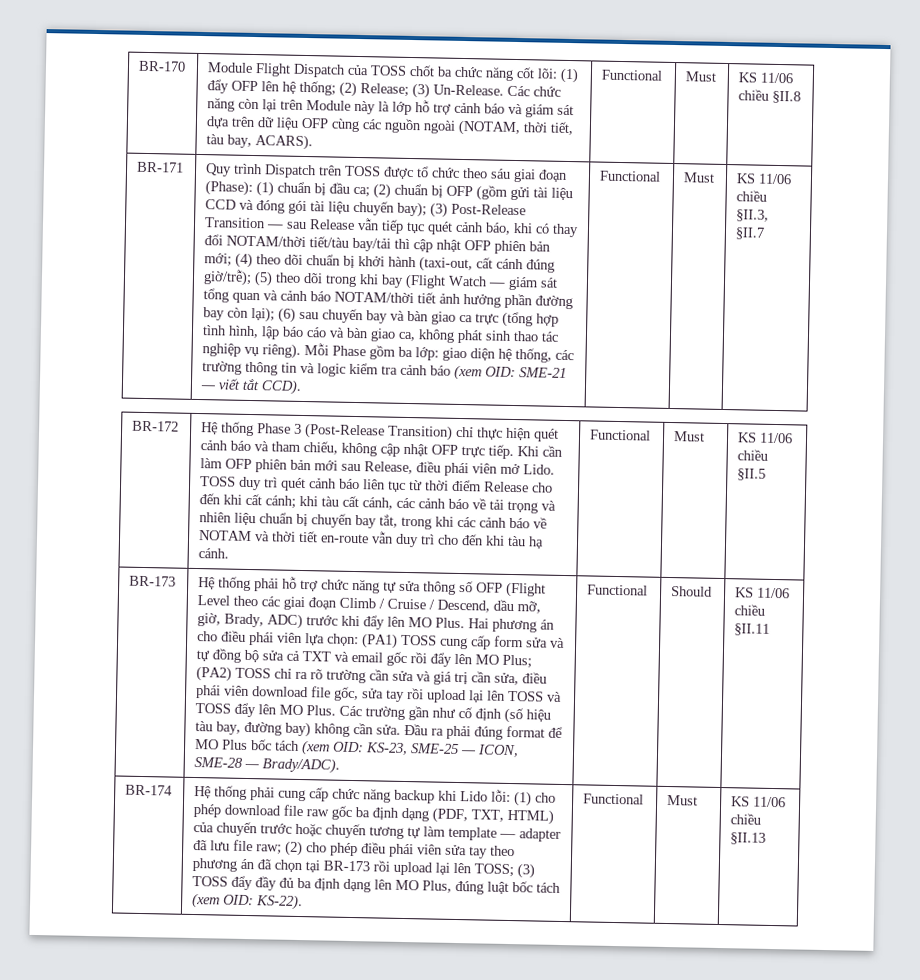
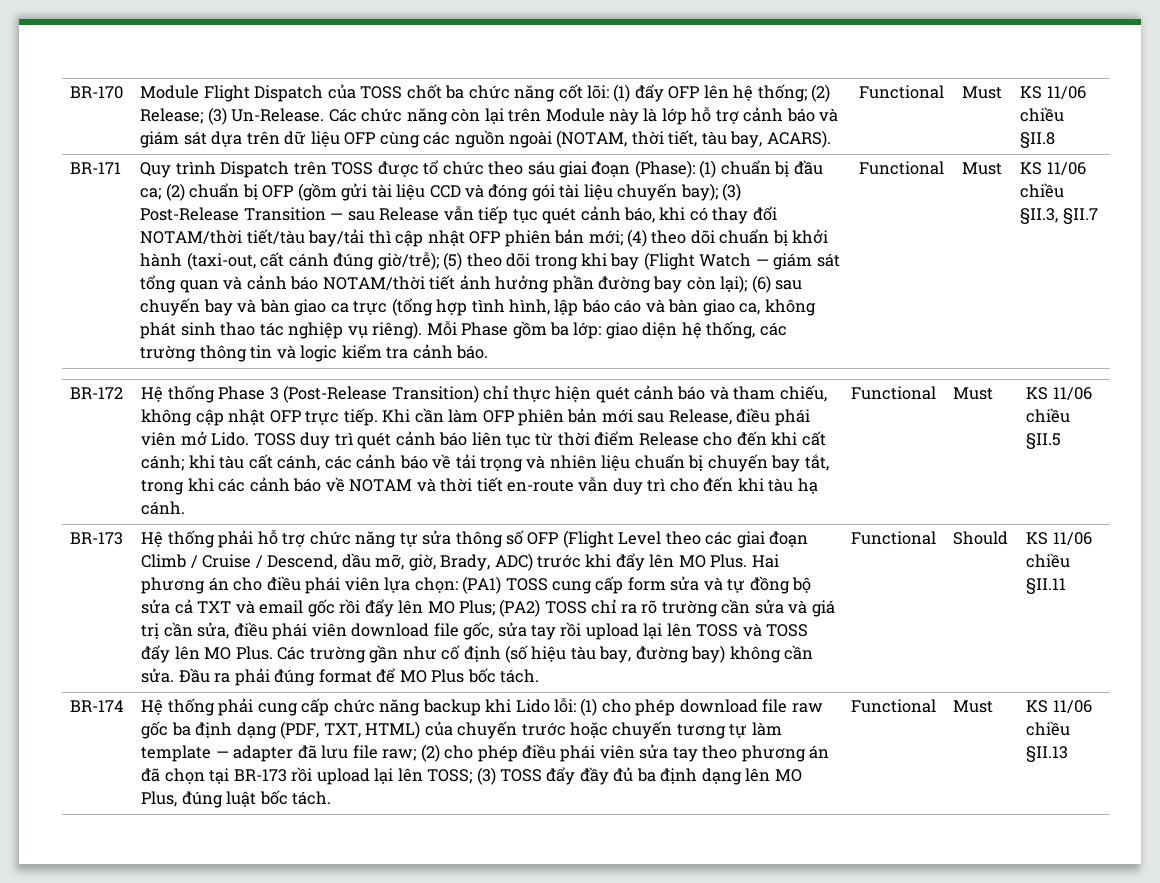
[430,364,568,381] [200,378,303,395] báo (xem OID: SME-21 — viết tắt CCD). -> [456,345,489,359] báo.
[275,740,520,758] [194,757,341,774] tách (xem OID: KS-23, SME-25 — ICON, SME-28 — Brady/ADC). -> [500,669,540,683] tách.
[536,882,562,894] [192,892,304,911] tách (xem OID: KS-22). -> [292,791,332,805] tách.

